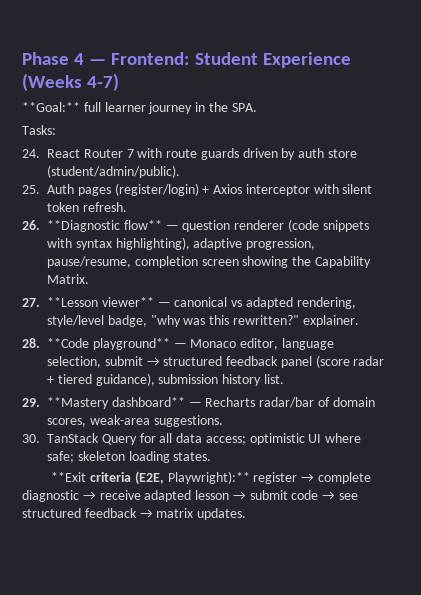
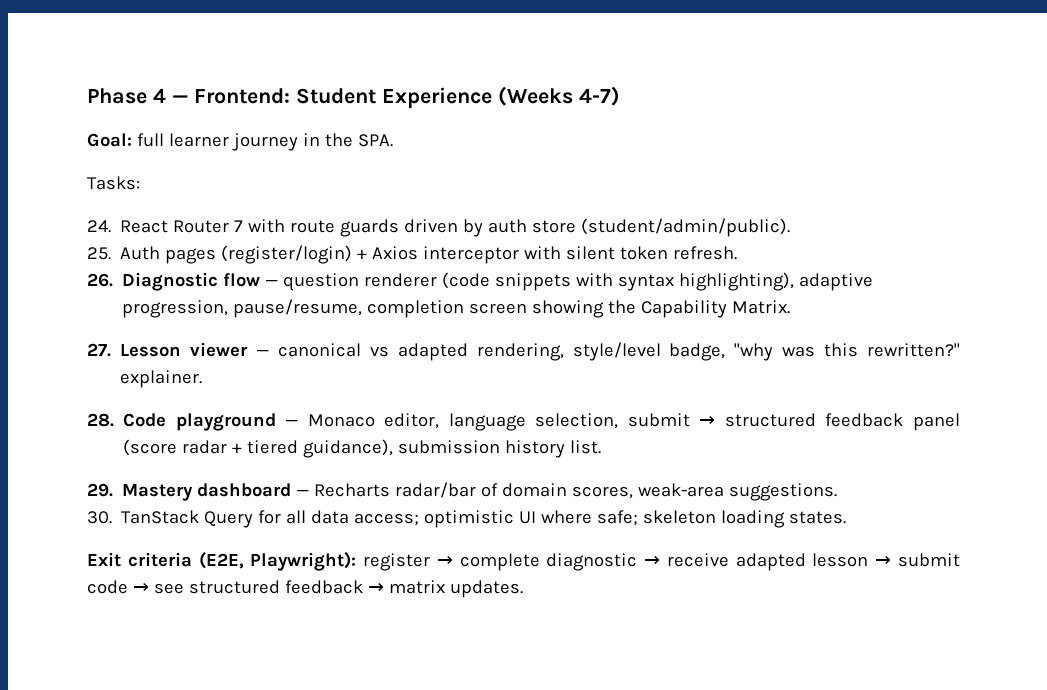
[22,102,80,112] **Goal:** -> [87,133,132,147] Goal:
[47,220,162,232] **Diagnostic flow** -> [122,272,261,291] Diagnostic flow
[47,297,154,307] **Lesson viewer** -> [120,342,249,357] Lesson viewer
[47,338,170,350] **Code playground** -> [123,413,276,431] Code playground
[47,397,185,409] **Mastery dashboard** -> [122,483,292,501] Mastery dashboard
[51,472,87,482] **Exit -> [87,552,121,567] Exit
[167,471,250,484] Playwright):** -> [250,552,357,571] Playwright):

